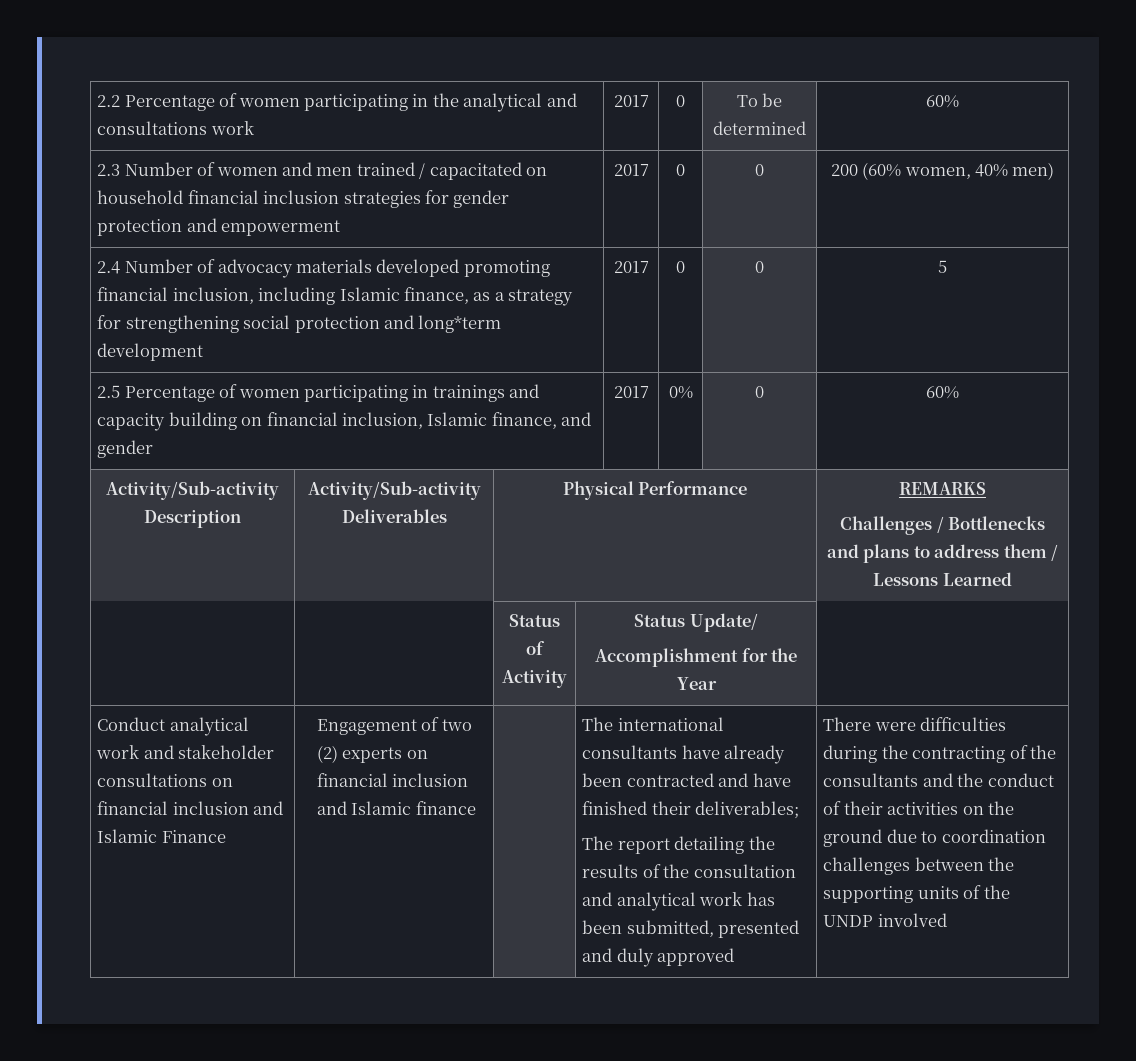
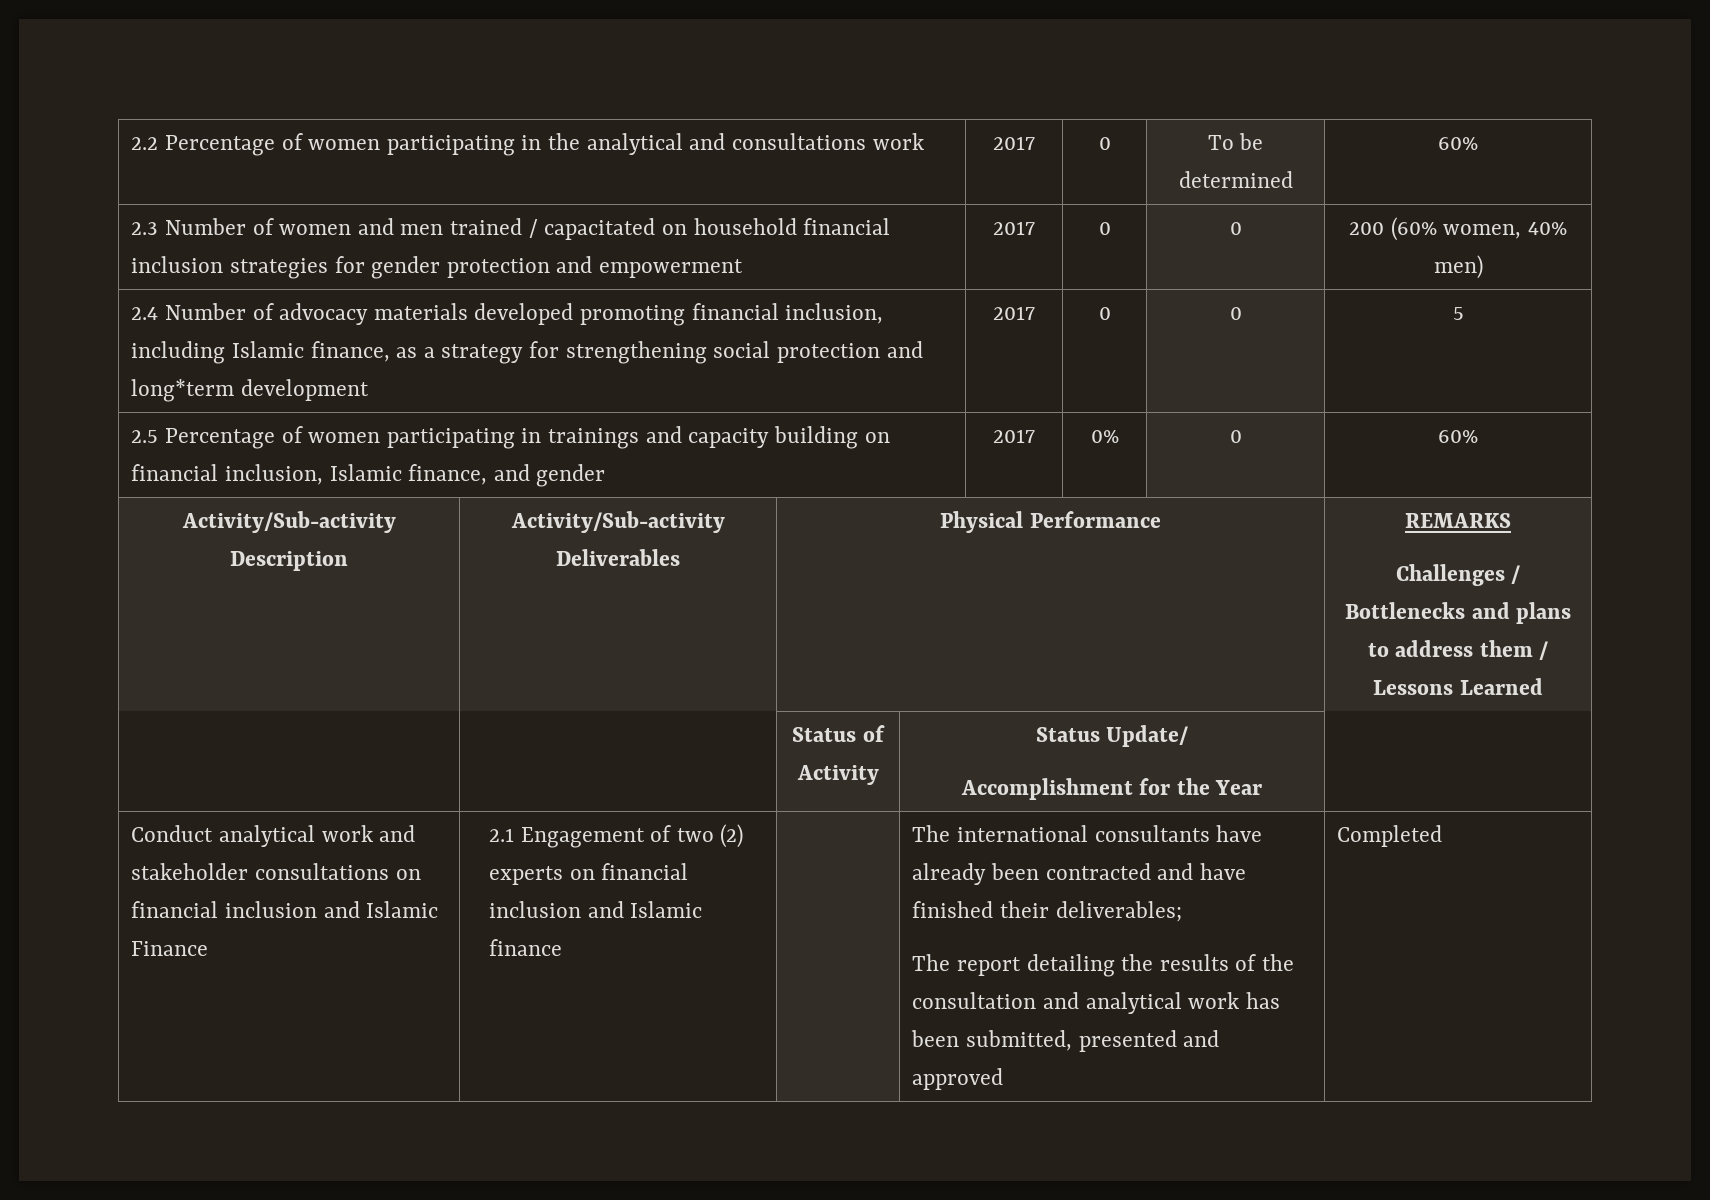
(226, 836) none -> [488,828,514,842] 2.1
[616,948,654,967] duly -> (1220, 1038) none
[823,717,1007,731] [823,745,1057,763] [823,773,1054,787] [823,801,1015,815] [823,829,1046,847] [823,857,1015,875] [823,885,1010,903] [823,913,947,927] There were difficulties during the contracting of the consultants and the conduct of their activities on the ground due to coordination challenges between the supporting units of the UNDP involved -> [1337,825,1443,847] Completed

